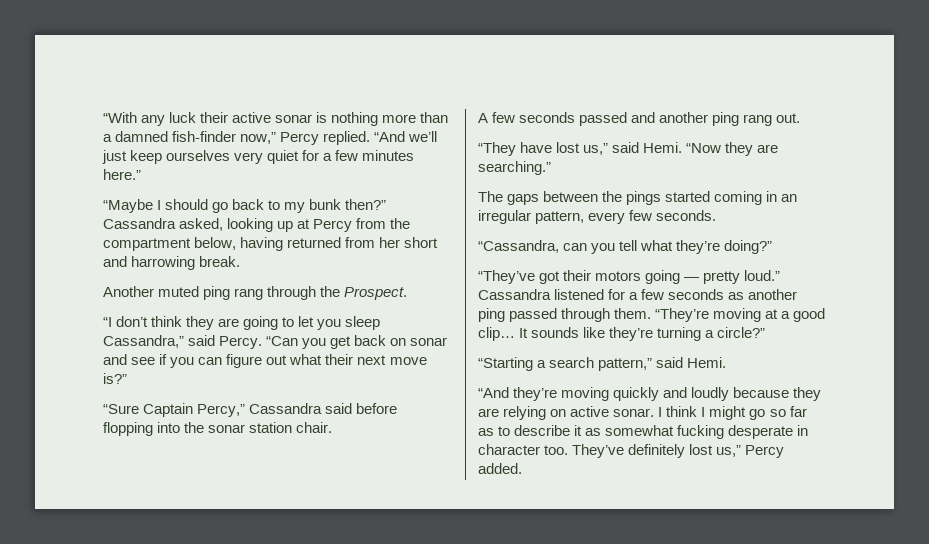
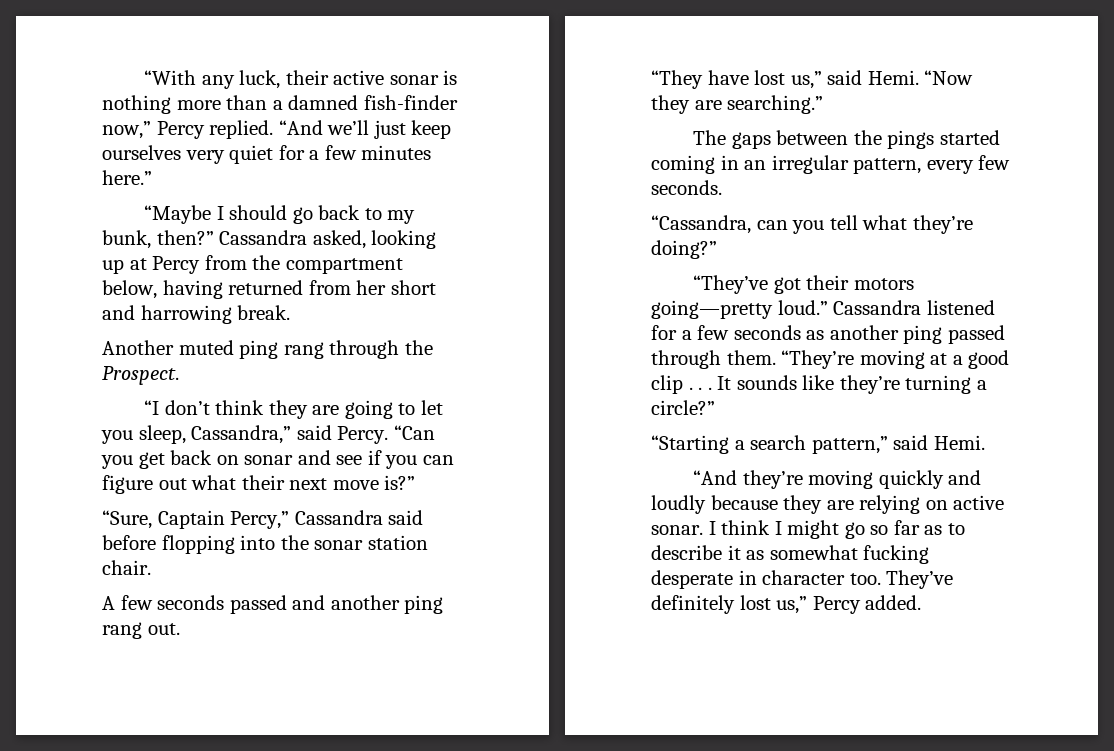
[169,112,197,123] luck -> [239,70,281,89] luck,
[309,199,342,210] bunk -> [102,230,151,249] bunk,
[345,316,381,330] sleep -> [138,425,186,444] sleep,
[103,404,139,414] “Sure -> [102,510,152,529] “Sure,
[645,270,741,284] going — pretty -> [651,300,773,319] going—pretty
[478,327,515,341] clip… -> [651,375,712,394] clip . . .

